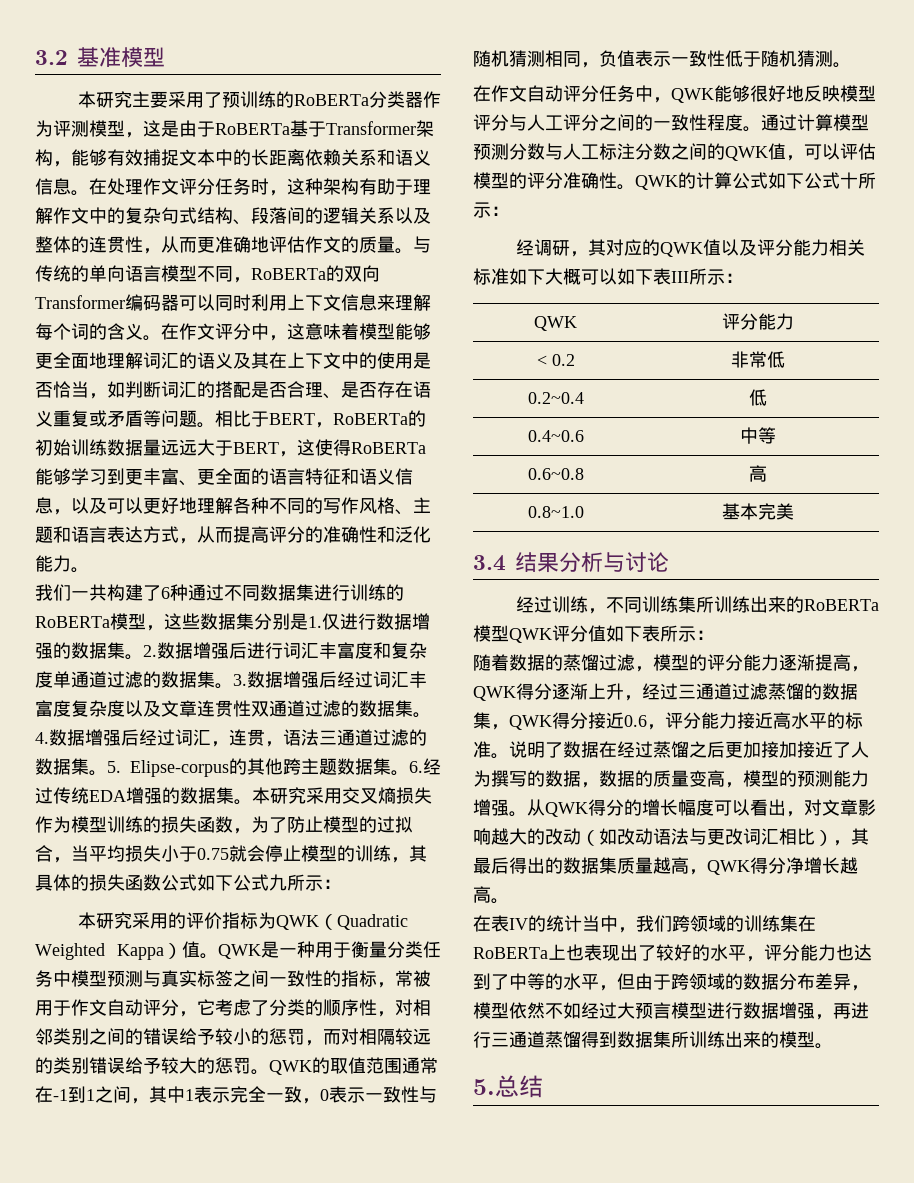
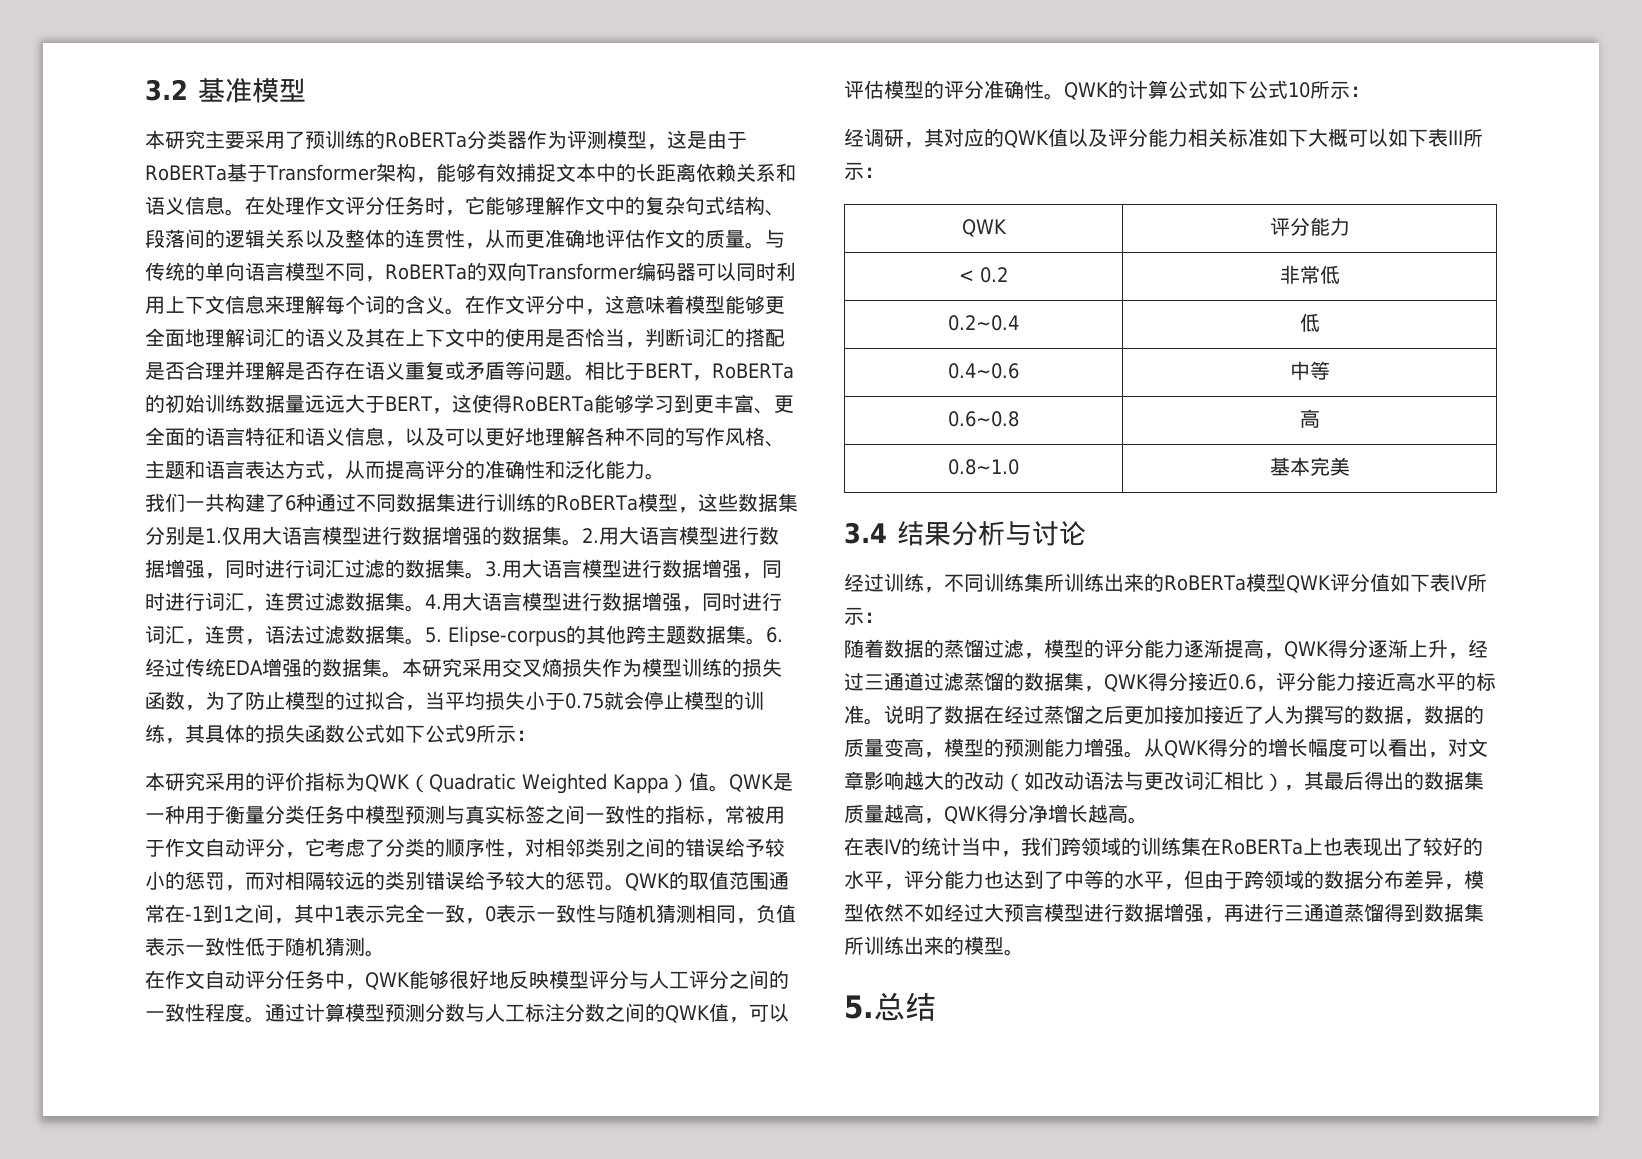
[287,178,413,195] 这种架构有助于 -> [465,196,525,215] 它能够
[107,381,125,398] 如 -> (645, 345) none
[323,393,341,399] 、 -> [225,361,285,381] 并理解
(340, 621) none -> [242,526,362,545] 用大语言模型
[157,642,427,659] [35,671,107,688] 数据增强后进行词汇丰富度和复杂度单通道 -> [599,526,779,545] [145,559,345,579] 用大语言模型进行数据增强，同时进行词汇
[247,671,427,688] [35,700,431,718] [35,729,175,746] 数据增强后经过词汇丰富度复杂度以及文章连贯性双通道过滤的数据集。4.数据增强后经过 -> [502,559,782,579] [145,592,782,612] 用大语言模型进行数据增强，同时进行词汇，连贯过滤数据集。4.用大语言模型进行数据增强，同时进行
[319,729,427,746] 三通道过滤的 -> [305,625,345,644] 过滤
[269,874,287,891] 九 -> [465,726,476,742] 9
[840,172,858,189] 十 -> [1288,82,1310,98] 10
(660, 633) none -> [1449,575,1468,590] IV

